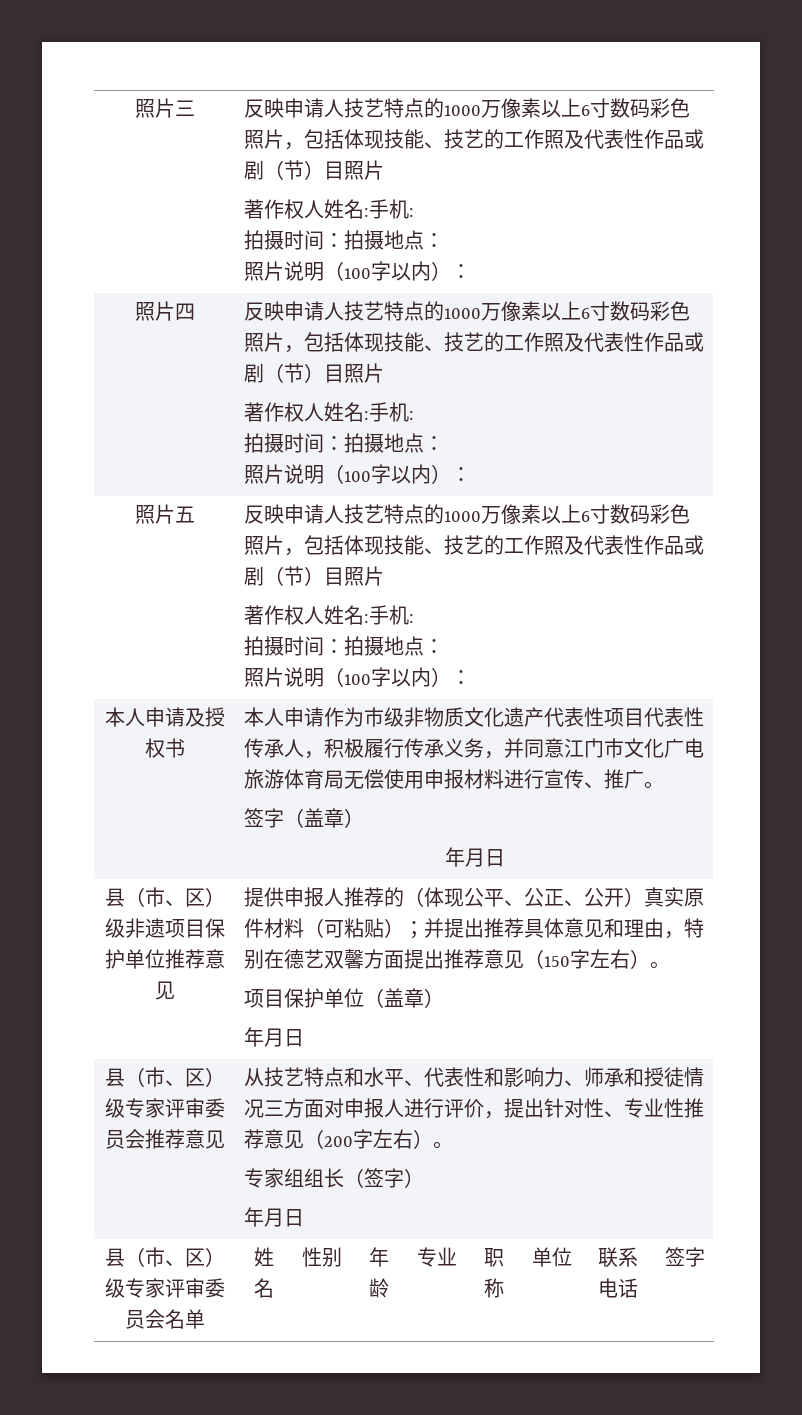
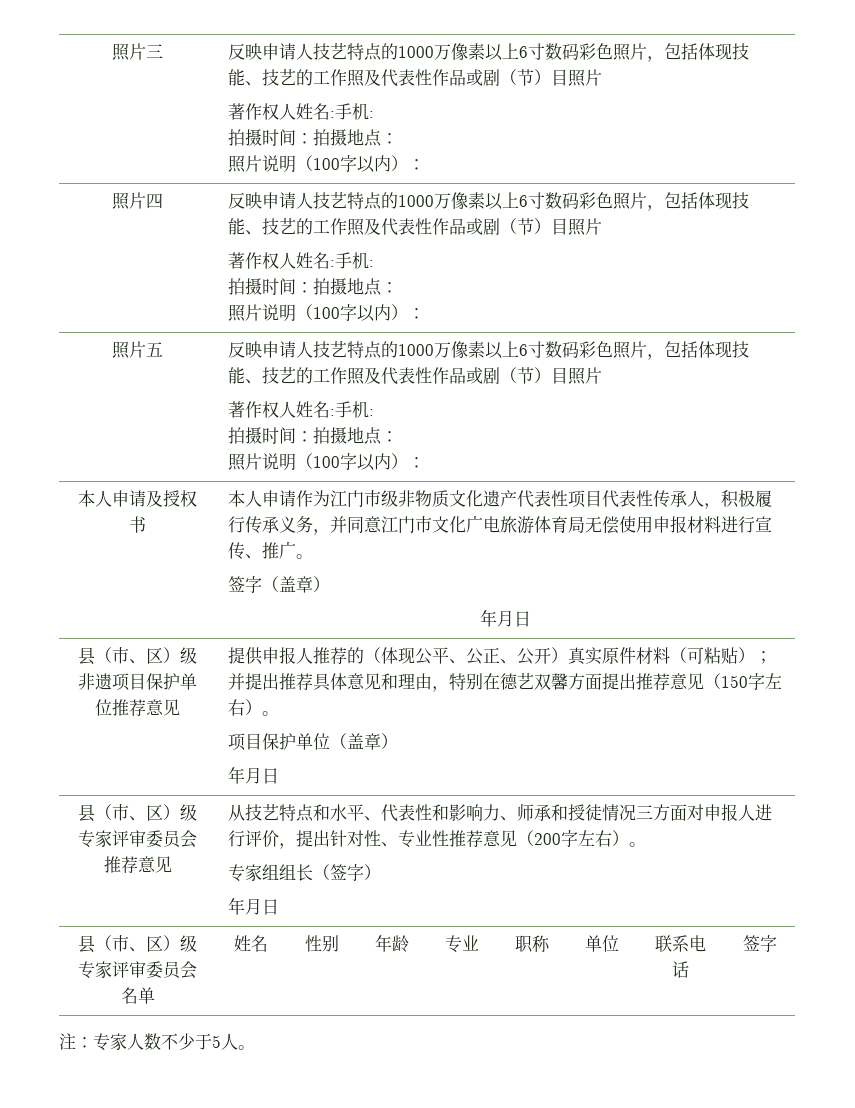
(365, 717) none -> [329,490,364,507] 江门
(705, 1257) none -> [59,1033,255,1051] // 注：专家人数不少于5人。

